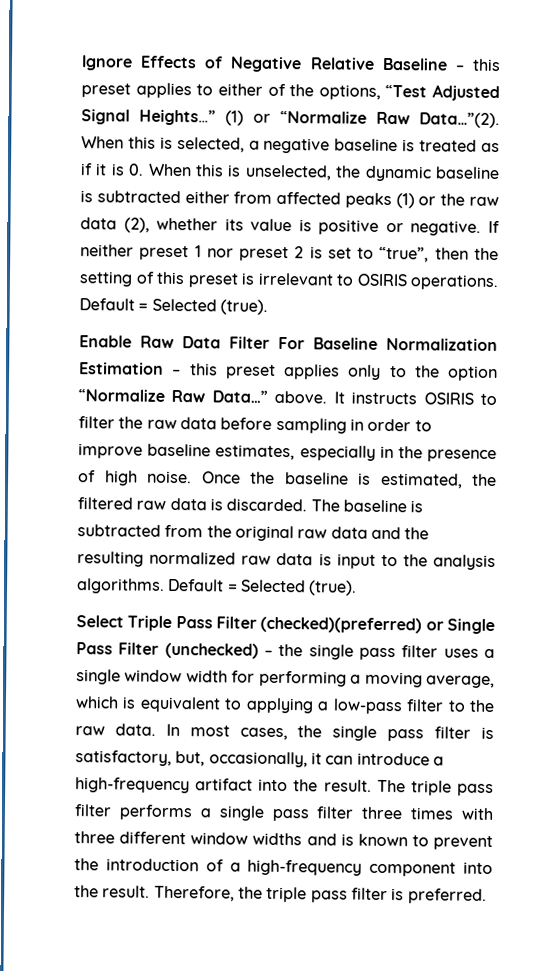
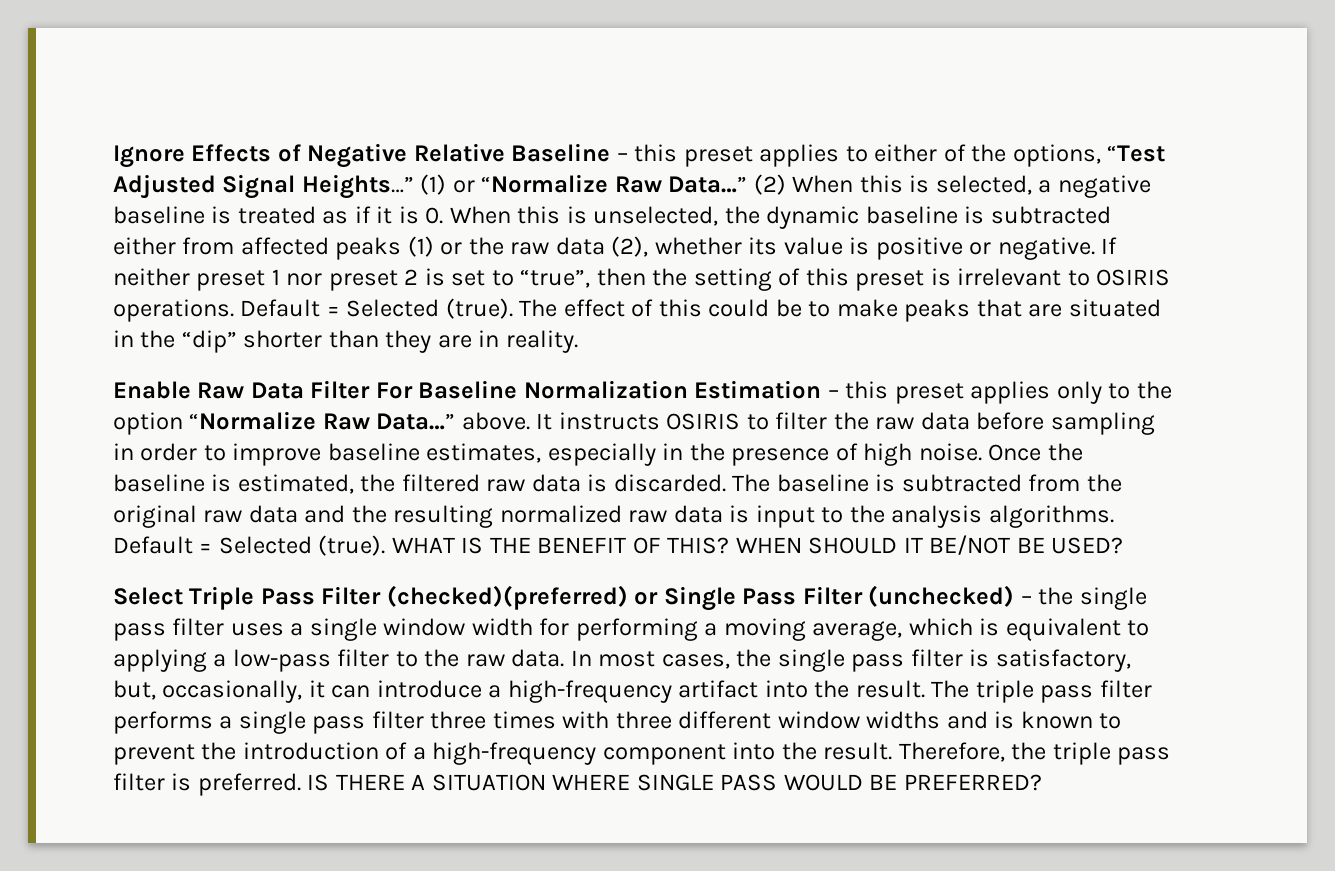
[419,112,500,129] Data…”(2). -> [668,174,786,195] Data…” (2)
(268, 307) none -> [519,299,1161,322] [113,330,578,353] The effect of this could be to make peaks that are situated in the “dip” shorter than they are in reality.
(358, 588) none -> [391,535,1124,555] WHAT IS THE BENEFIT OF THIS? WHEN SHOULD IT BE/NOT BE USED?
(487, 896) none -> [307,774,1042,791] IS THERE A SITUATION WHERE SINGLE PASS WOULD BE PREFERRED?

